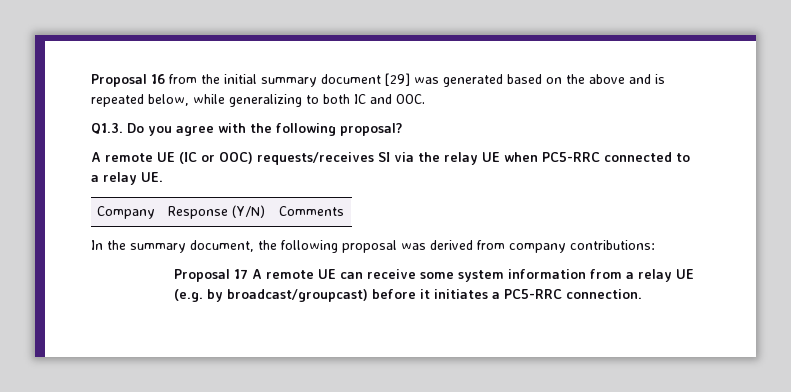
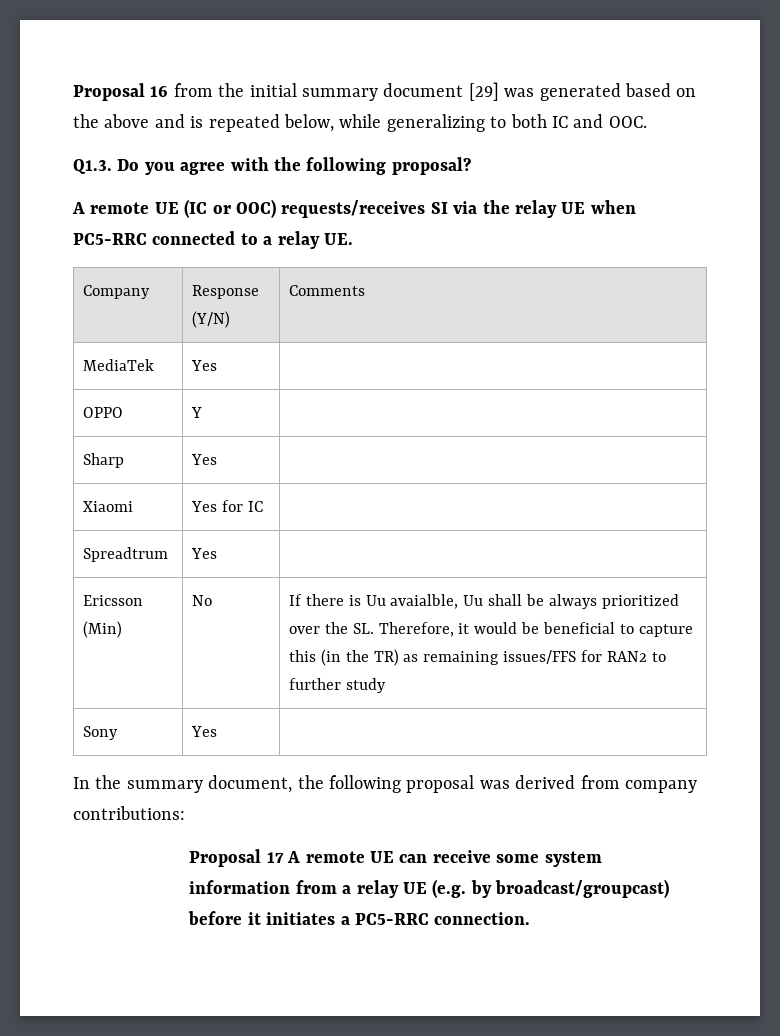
(345, 211) none -> [83,359,155,371] [191,360,218,371] [83,407,124,418] [191,407,203,418] [83,453,125,468] [191,454,218,465] [83,501,134,512] [191,500,263,512] [83,547,169,562] [191,548,218,559] [83,595,144,606] [83,621,123,638] [192,595,213,606] [289,594,679,609] [289,622,693,637] [289,649,666,666] [289,678,386,693] [83,726,119,740] [191,726,218,737] // MediaTek | Yes | // OPPO | Y | // Sharp | Yes | // Xiaomi | Yes for IC | // Spreadtrum | Yes | // Ericsson (Min) | No | If there is Uu avaialble, Uu shall be always prioritized over the SL. Therefore, it would be beneficial to capture this (in the TR) as remaining issues/FFS for RAN2 to further study // Sony | Yes |

